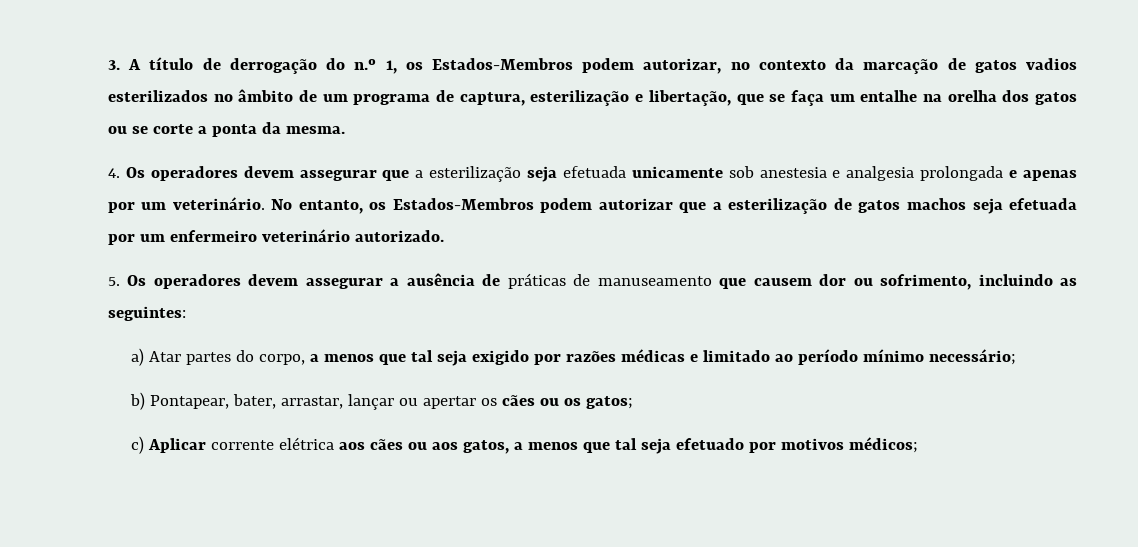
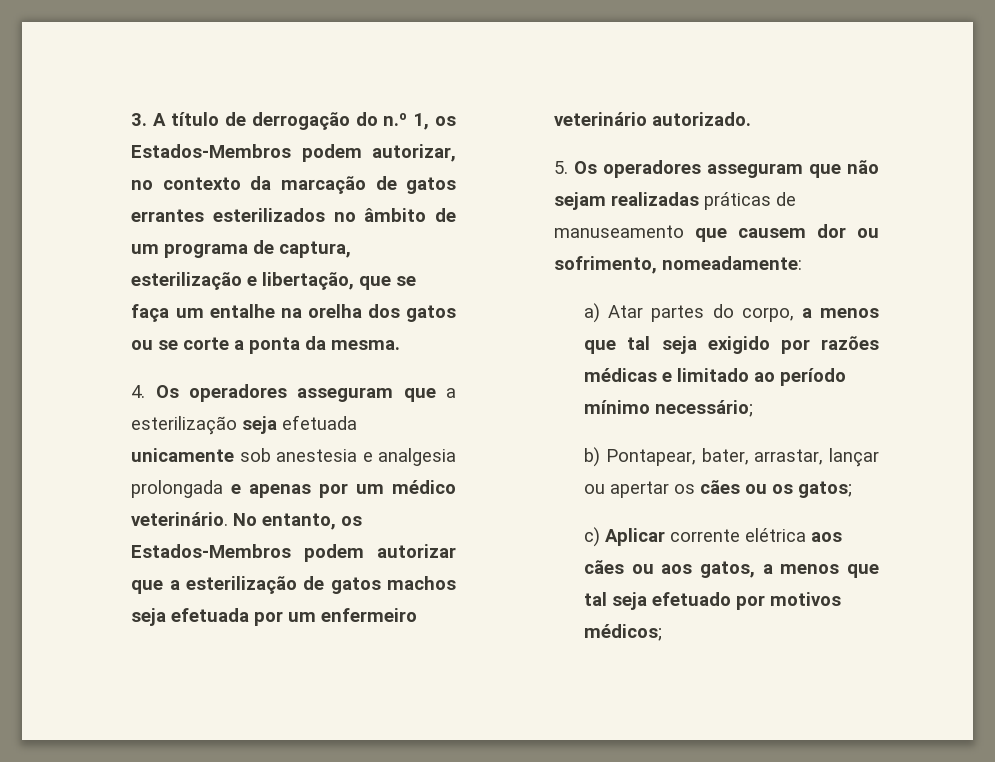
[1026,58,1077,70] vadios -> [131,209,205,222] errantes
[243,166,377,181] devem assegurar -> [297,387,394,402] asseguram
(167, 206) none -> [392,480,456,494] médico
[248,273,501,289] devem assegurar a ausência de -> [707,160,879,178] [554,192,700,210] asseguram que não sejam realizadas
[978,274,1078,286] [107,306,186,321] incluindo as seguintes: -> [662,256,803,270] nomeadamente:

